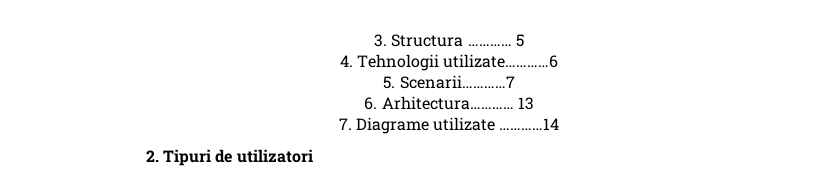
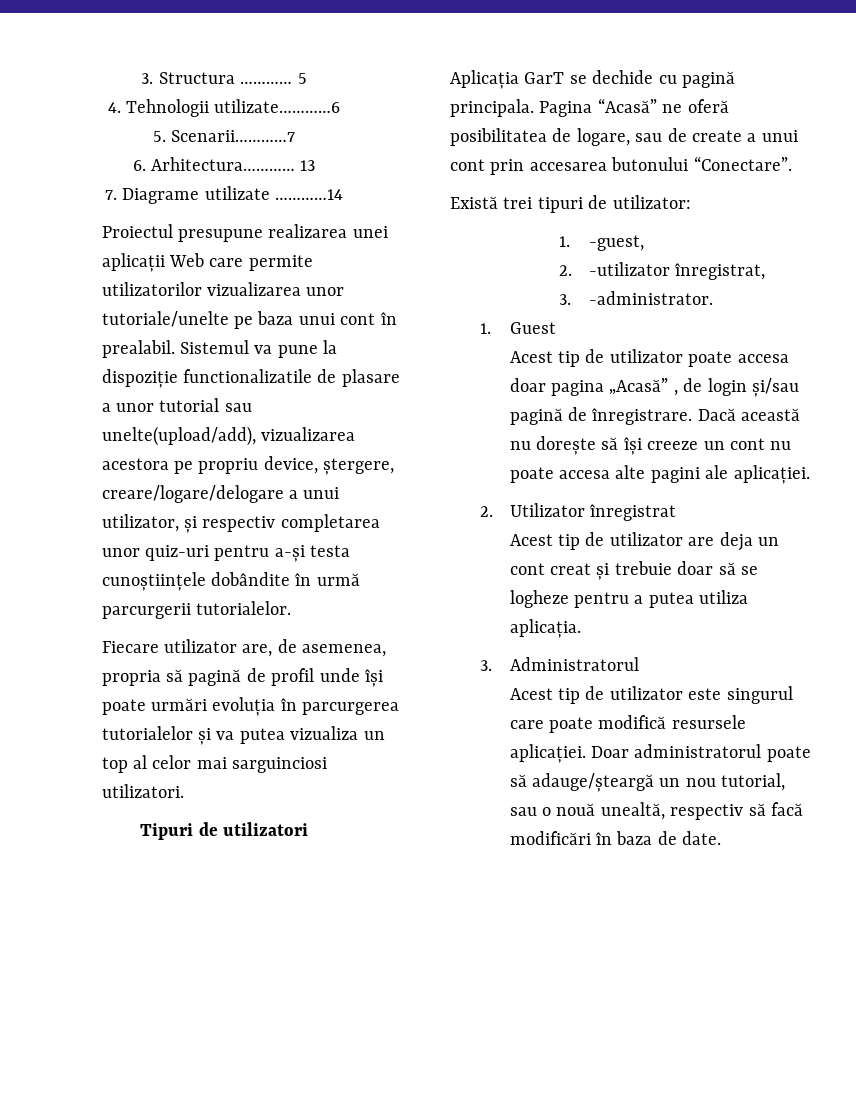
[145,149,313,166] 2. Tipuri de utilizatori -> [101,224,388,242] [101,253,313,272] [101,282,345,296] [101,311,397,329] [101,340,338,358] [101,369,400,388] [101,398,252,412] [101,426,356,446] [101,456,395,475] [101,485,340,503] [101,514,380,533] [101,545,351,562] [101,572,360,591] [101,601,292,619] [101,639,387,657] [101,668,384,687] [101,697,400,716] [101,726,385,745] [101,755,328,773] [101,784,184,798] [140,822,308,840] [450,70,735,89] [450,98,729,117] [450,128,798,146] [450,156,792,175] [450,195,691,213] [559,235,645,251] [559,262,766,280] [559,291,714,305] [479,322,556,334] [509,349,789,367] [509,378,800,397] [509,407,801,425] [509,436,792,455] [509,465,810,484] [479,503,677,521] [509,532,780,551] [509,561,759,580] [509,590,749,608] [509,619,581,638] [479,657,639,671] [509,686,793,704] [509,715,746,733] [509,744,811,763] [509,773,786,792] [509,802,804,820] [509,831,722,845] Proiectul presupune realizarea unei aplicații Web care permite utilizatorilor vizualizarea unor tutoriale/unelte pe baza unui cont în prealabil. Sistemul va pune la dispoziție functionalizatile de plasare a unor tutorial sau unelte(upload/add), vizualizarea acestora pe propriu device, ștergere, creare/logare/delogare a unui utilizator, și respectiv completarea unor quiz-uri pentru a-și testa cunoștiințele dobândite în urmă parcurgerii tutorialelor. // Fiecare utilizator are, de asemenea, propria să pagină de profil unde își poate urmări evoluția în parcurgerea tutorialelor și va putea vizualiza un top al celor mai sarguinciosi utilizatori. // Tipuri de utilizatori // Aplicația GarT se dechide cu pagină principala. Pagina “Acasă” ne oferă posibilitatea de logare, sau de create a unui cont prin accesarea butonului “Conectare”. // Există trei tipuri de utilizator: // 1. -guest, // 2. -utilizator înregistrat, // 3. -administrator. // 1. Guest // Acest tip de utilizator poate accesa doar pagina „Acasă” , de login și/sau pagină de înregistrare. Dacă această nu dorește să își creeze un cont nu poate accesa alte pagini ale aplicației. // 2. Utilizator înregistrat // Acest tip de utilizator are deja un cont creat și trebuie doar să se logheze pentru a putea utiliza aplicația. // 3. Administratorul // Acest tip de utilizator este singurul care poate modifică resursele aplicației. Doar administratorul poate să adauge/șteargă un nou tutorial, sau o nouă unealtă, respectiv să facă modificări în baza de date.

